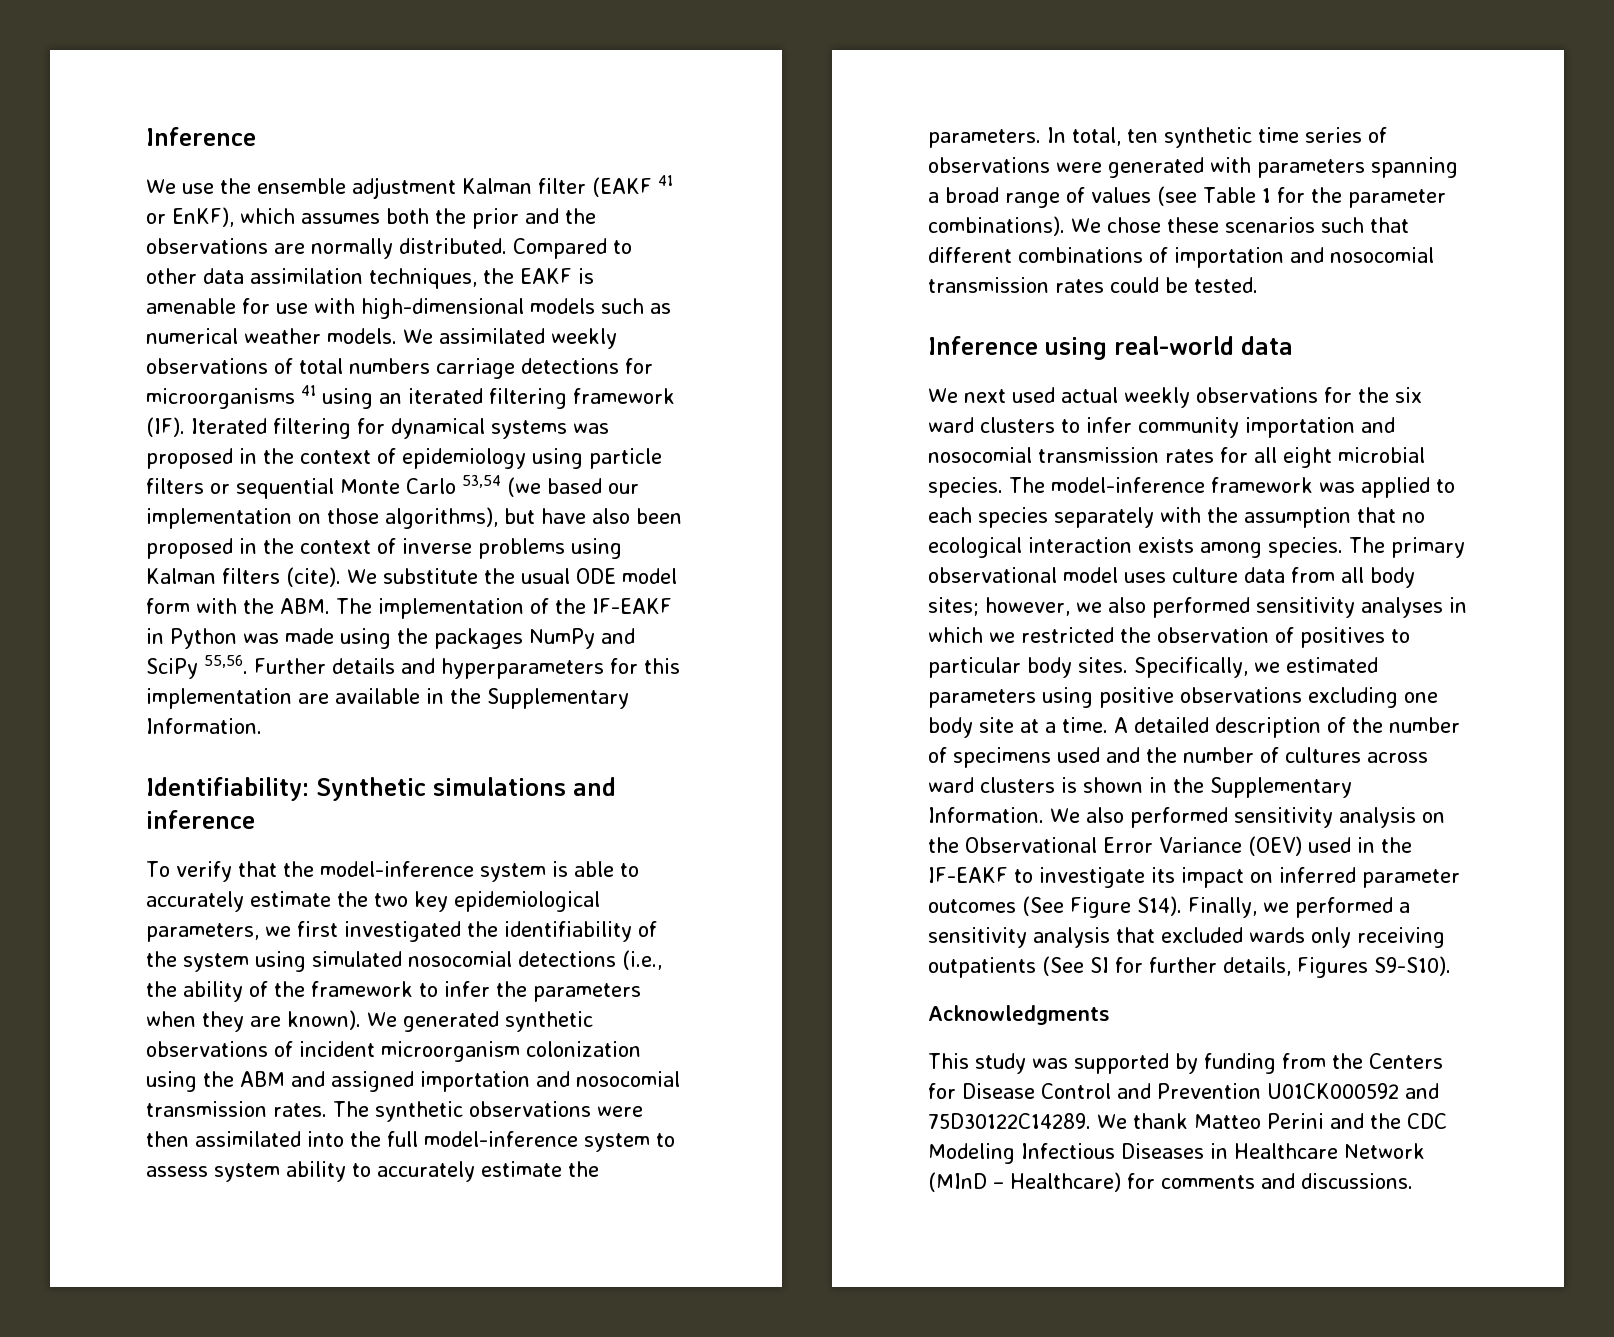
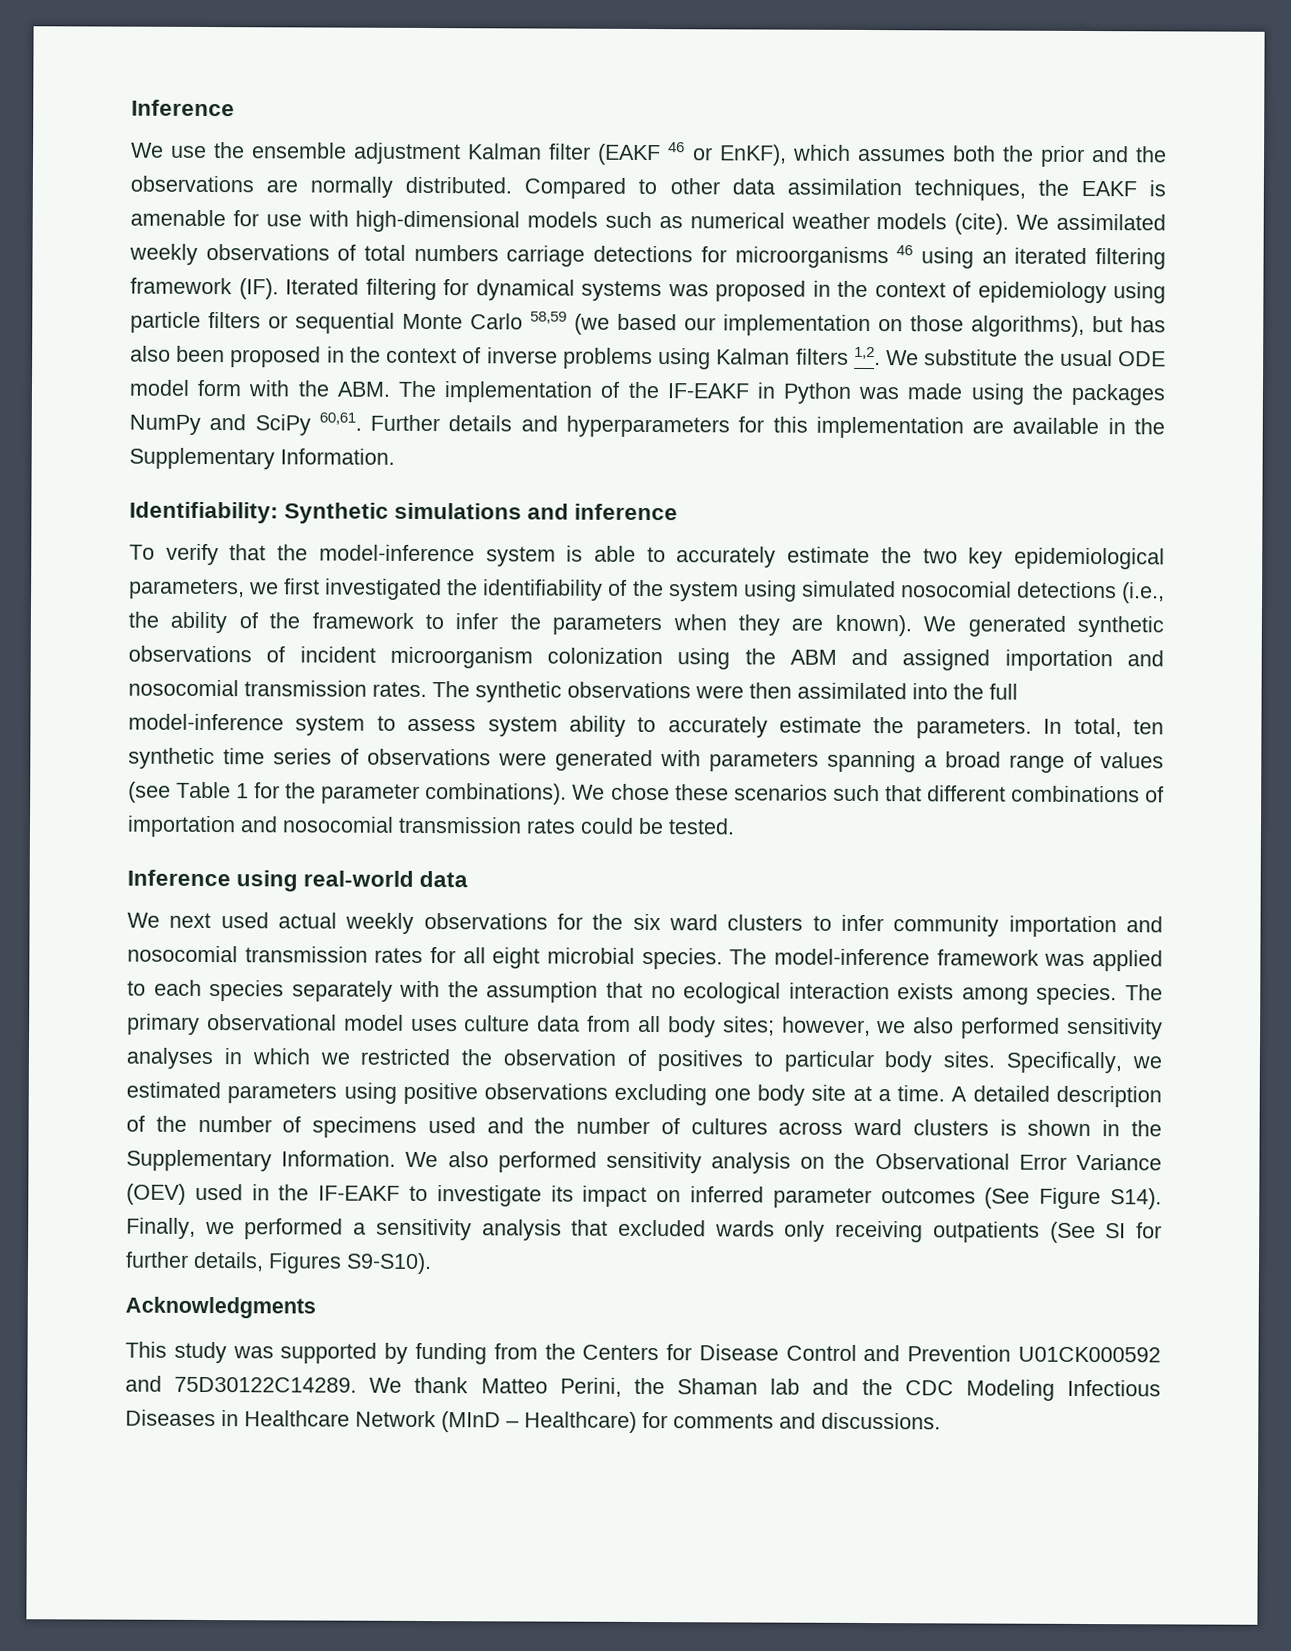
[657,175,673,186] 41 -> [668,142,686,153] 46
[327,328,397,344] models. -> [876,213,1010,235] models (cite).
[301,385,316,396] 41 -> [896,245,914,256] 46
[462,475,501,488] 53,54 -> [530,311,567,324] 58,59
[541,508,586,524] have -> [1130,316,1166,333] has
[286,567,341,587] (cite). -> [853,346,881,366] 1,2.
[204,655,248,674] 55,56. -> [318,412,362,431] 60,61.
[1266,1113,1324,1129] Perini -> [559,1377,801,1397] Perini, the Shaman lab

